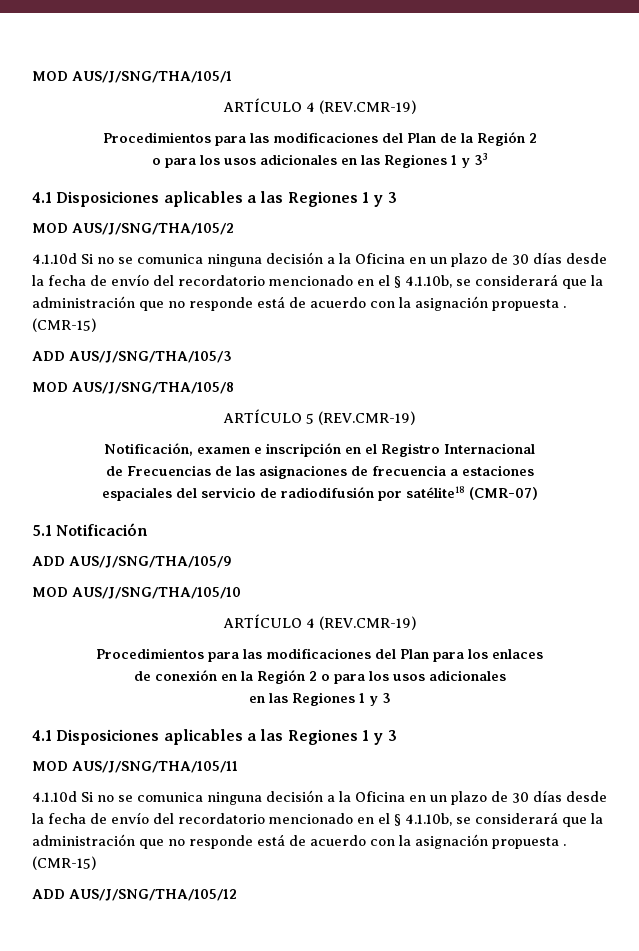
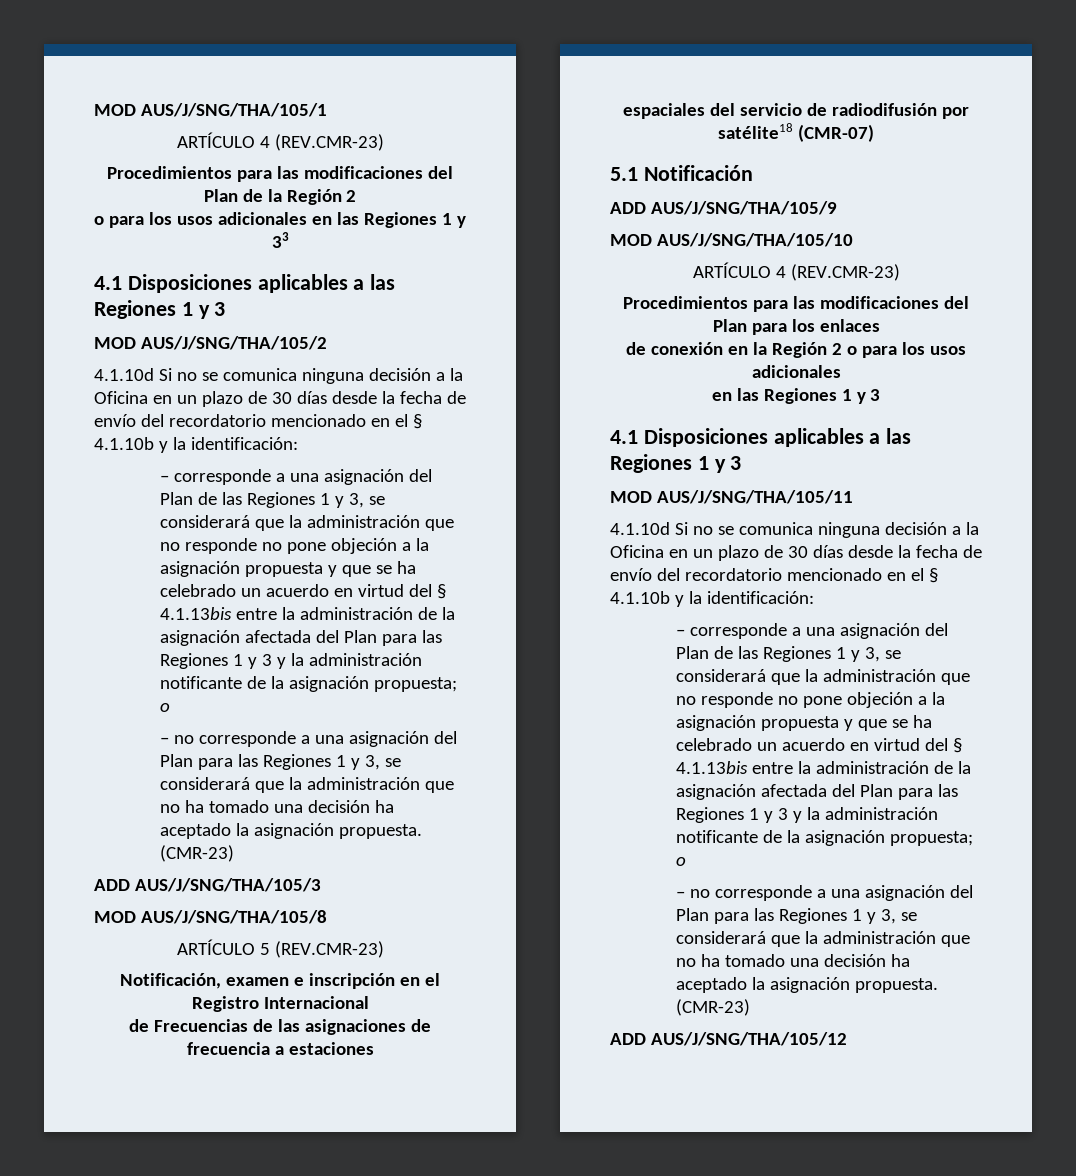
[318,100,416,114] (REV.CMR-19) -> [274,134,384,151] (REV.CMR-23)
[405,274,603,289] [32,296,566,311] [32,318,96,332] 4.1.10b, se considerará que la administración que no responde está de acuerdo con la asignación propuesta . (CMR-15) -> [94,437,298,453] [159,469,432,485] [159,492,385,508] [159,515,454,531] [159,538,429,554] [159,561,416,577] [159,584,446,599] [159,607,455,620] [159,630,442,646] [159,653,422,669] [159,676,457,692] [159,703,170,712] [159,731,457,747] [159,754,401,770] [159,777,454,793] [159,800,394,813] [159,823,422,839] [159,845,234,862] 4.1.10b y la identificación: // – corresponde a una asignación del Plan de las Regiones 1 y 3, se considerará que la administración que no responde no pone objeción a la asignación propuesta y que se ha celebrado un acuerdo en virtud del § 4.1.13bis entre la administración de la asignación afectada del Plan para las Regiones 1 y 3 y la administración notificante de la asignación propuesta; o // – no corresponde a una asignación del Plan para las Regiones 1 y 3, se considerará que la administración que no ha tomado una decisión ha aceptado la asignación propuesta. (CMR-23)
[318,411,415,425] (REV.CMR-19) -> [274,941,384,958] (REV.CMR-23)
[318,616,416,630] (REV.CMR-19) -> [790,264,900,281] (REV.CMR-23)
[405,812,603,827] [32,834,566,849] [32,856,96,870] 4.1.10b, se considerará que la administración que no responde está de acuerdo con la asignación propuesta . (CMR-15) -> [610,591,814,607] [675,623,948,639] [675,646,901,662] [675,669,970,685] [675,692,945,708] [675,715,932,731] [675,738,962,753] [675,761,971,774] [675,784,958,800] [675,807,938,823] [675,830,973,846] [675,857,686,866] [675,885,973,901] [675,908,917,924] [675,931,970,947] [675,954,910,967] [675,977,938,993] [675,999,750,1016] 4.1.10b y la identificación: // – corresponde a una asignación del Plan de las Regiones 1 y 3, se considerará que la administración que no responde no pone objeción a la asignación propuesta y que se ha celebrado un acuerdo en virtud del § 4.1.13bis entre la administración de la asignación afectada del Plan para las Regiones 1 y 3 y la administración notificante de la asignación propuesta; o // – no corresponde a una asignación del Plan para las Regiones 1 y 3, se considerará que la administración que no ha tomado una decisión ha aceptado la asignación propuesta. (CMR-23)

